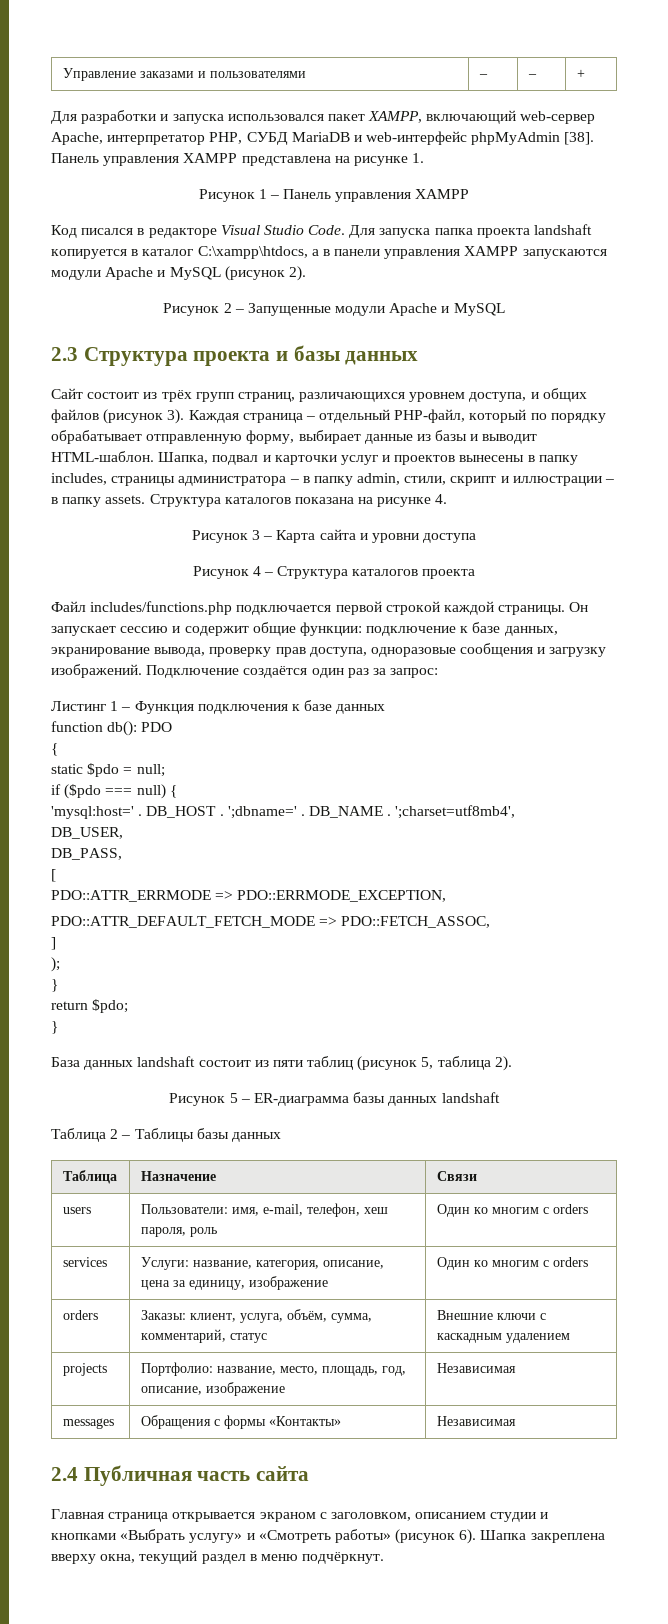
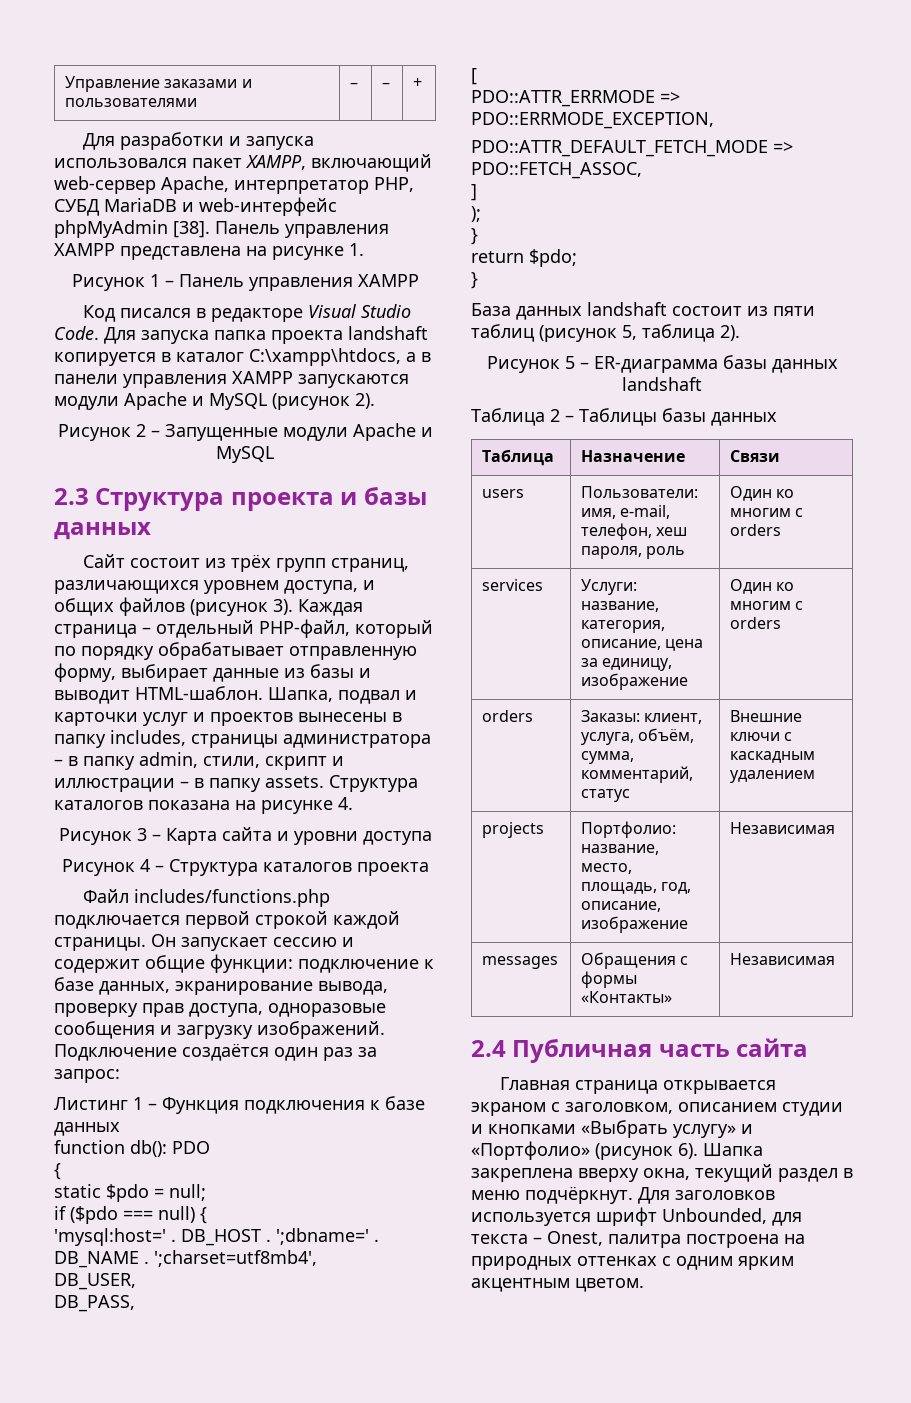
[258,1529,391,1543] «Смотреть работы» -> [471,1141,590,1160] «Портфолио»
(385, 1558) none -> [638,1187,775,1204] [471,1207,802,1226] [471,1231,805,1248] [471,1256,794,1270] [471,1278,644,1292] Для заголовков используется шрифт Unbounded, для текста – Onest, палитра построена на природных оттенках с одним ярким акцентным цветом.

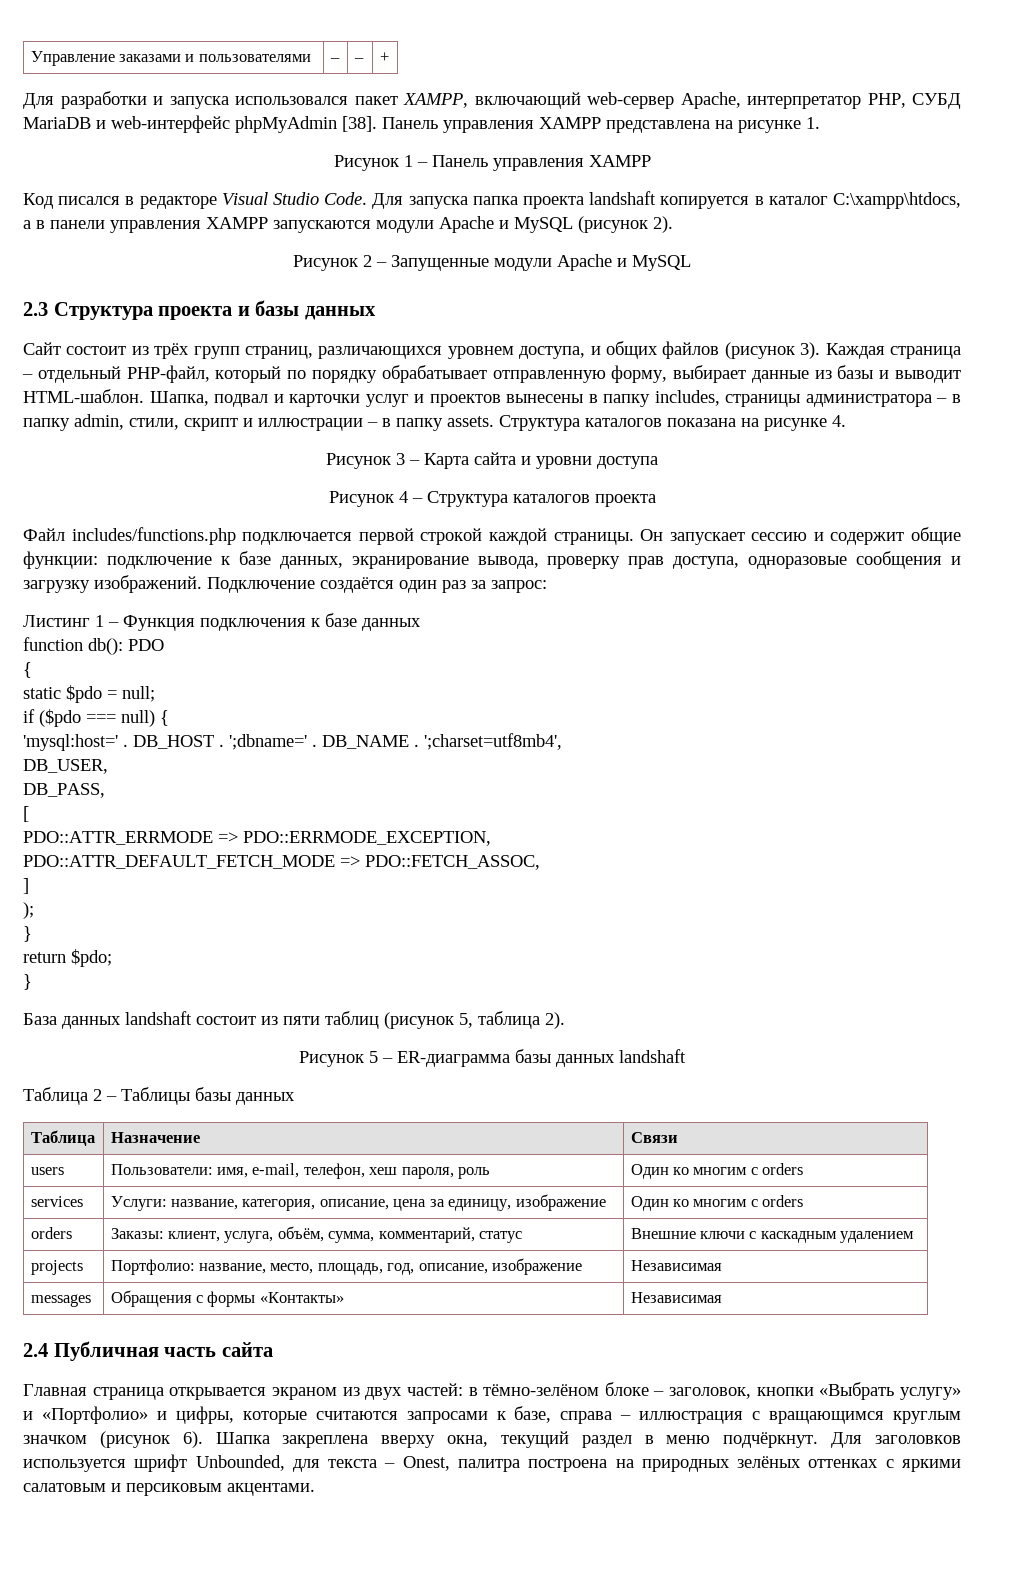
[551,1102,843,1116] [471,1120,753,1138] [471,1141,590,1160] с заголовком, описанием студии и кнопками «Выбрать услугу» и «Портфолио» -> [342,1382,961,1400] [23,1406,962,1424] [23,1435,87,1444] из двух частей: в тёмно-зелёном блоке – заголовок, кнопки «Выбрать услугу» и «Портфолио» и цифры, которые считаются запросами к базе, справа – иллюстрация с вращающимся круглым значком
(572, 1263) none -> [737,1456,802,1468] зелёных
[676,1256,794,1270] [471,1278,644,1292] одним ярким акцентным цветом. -> [902,1459,962,1472] [23,1483,315,1496] яркими салатовым и персиковым акцентами.

